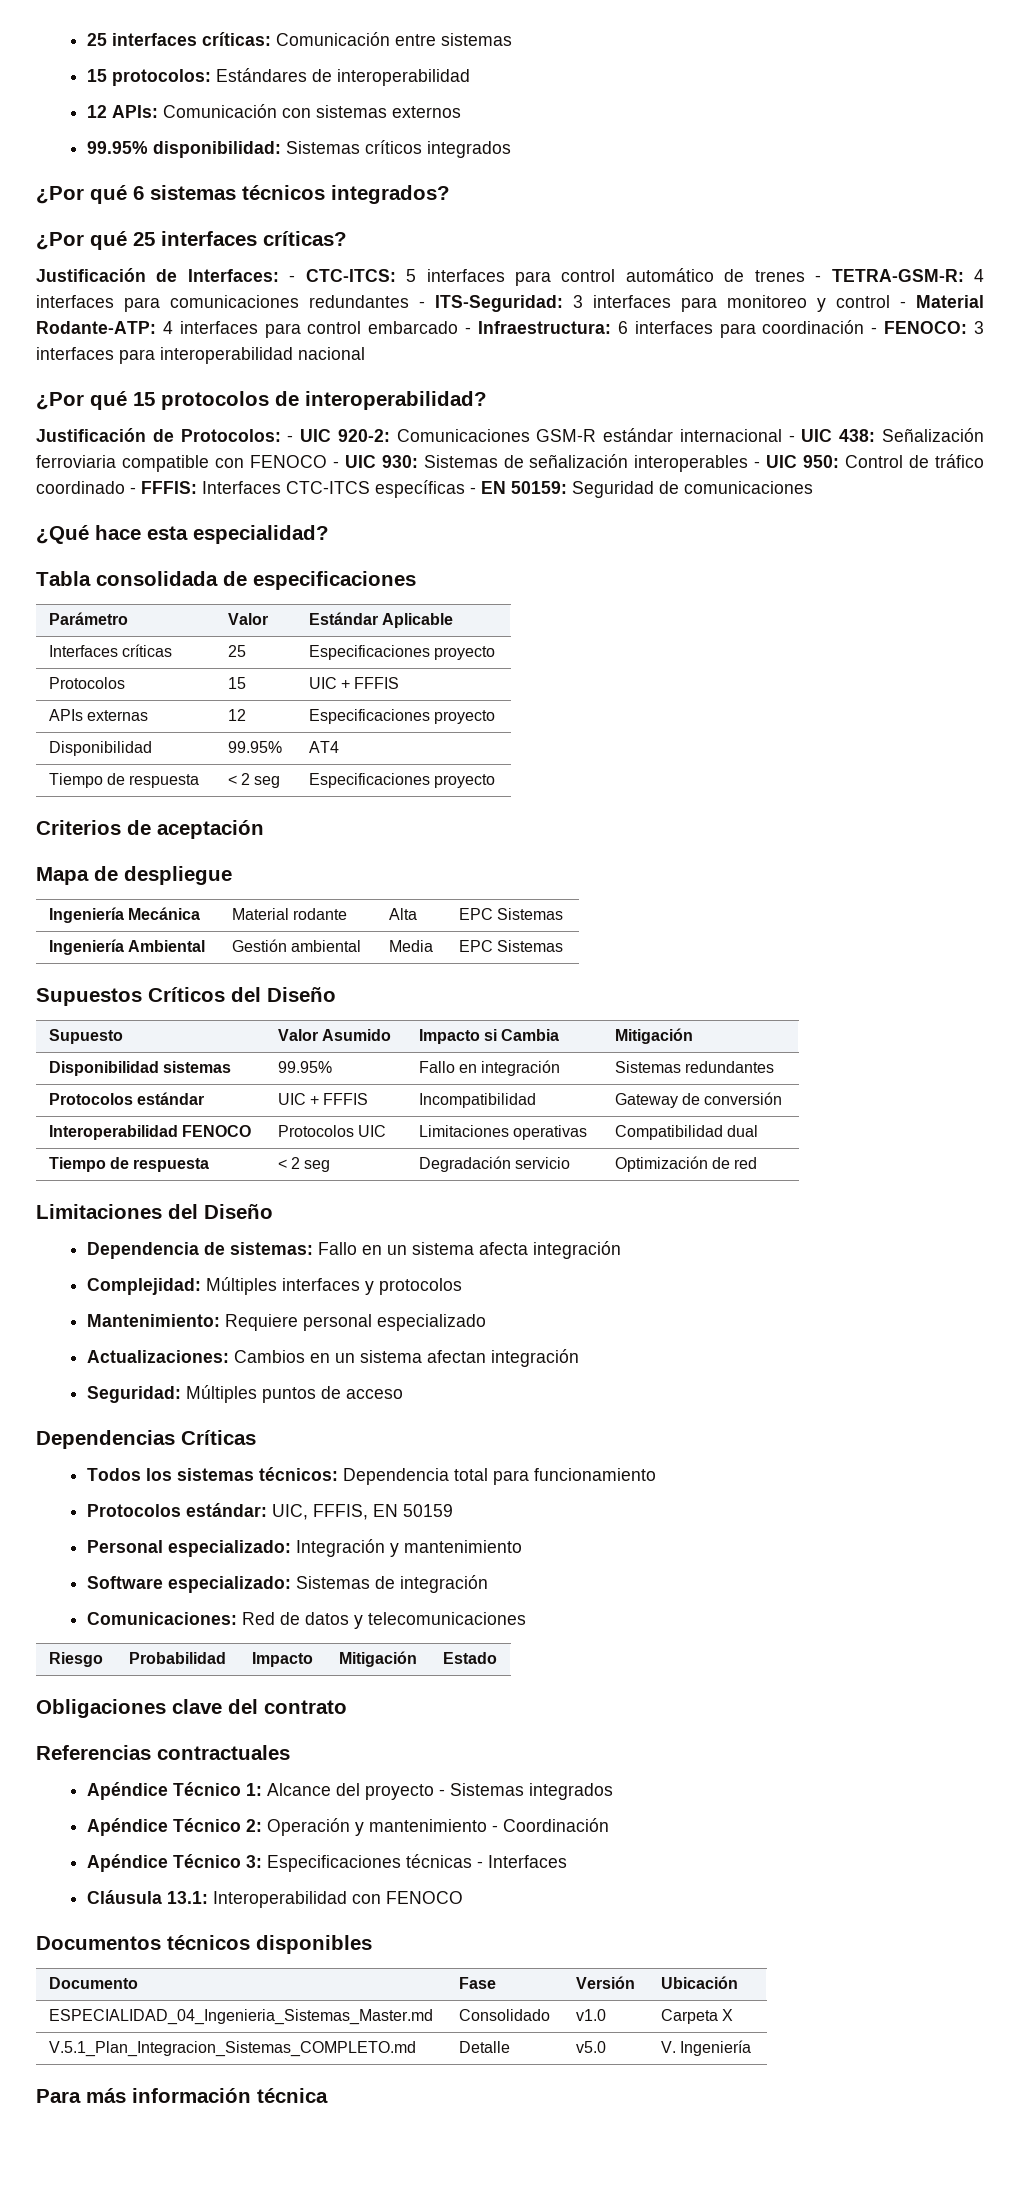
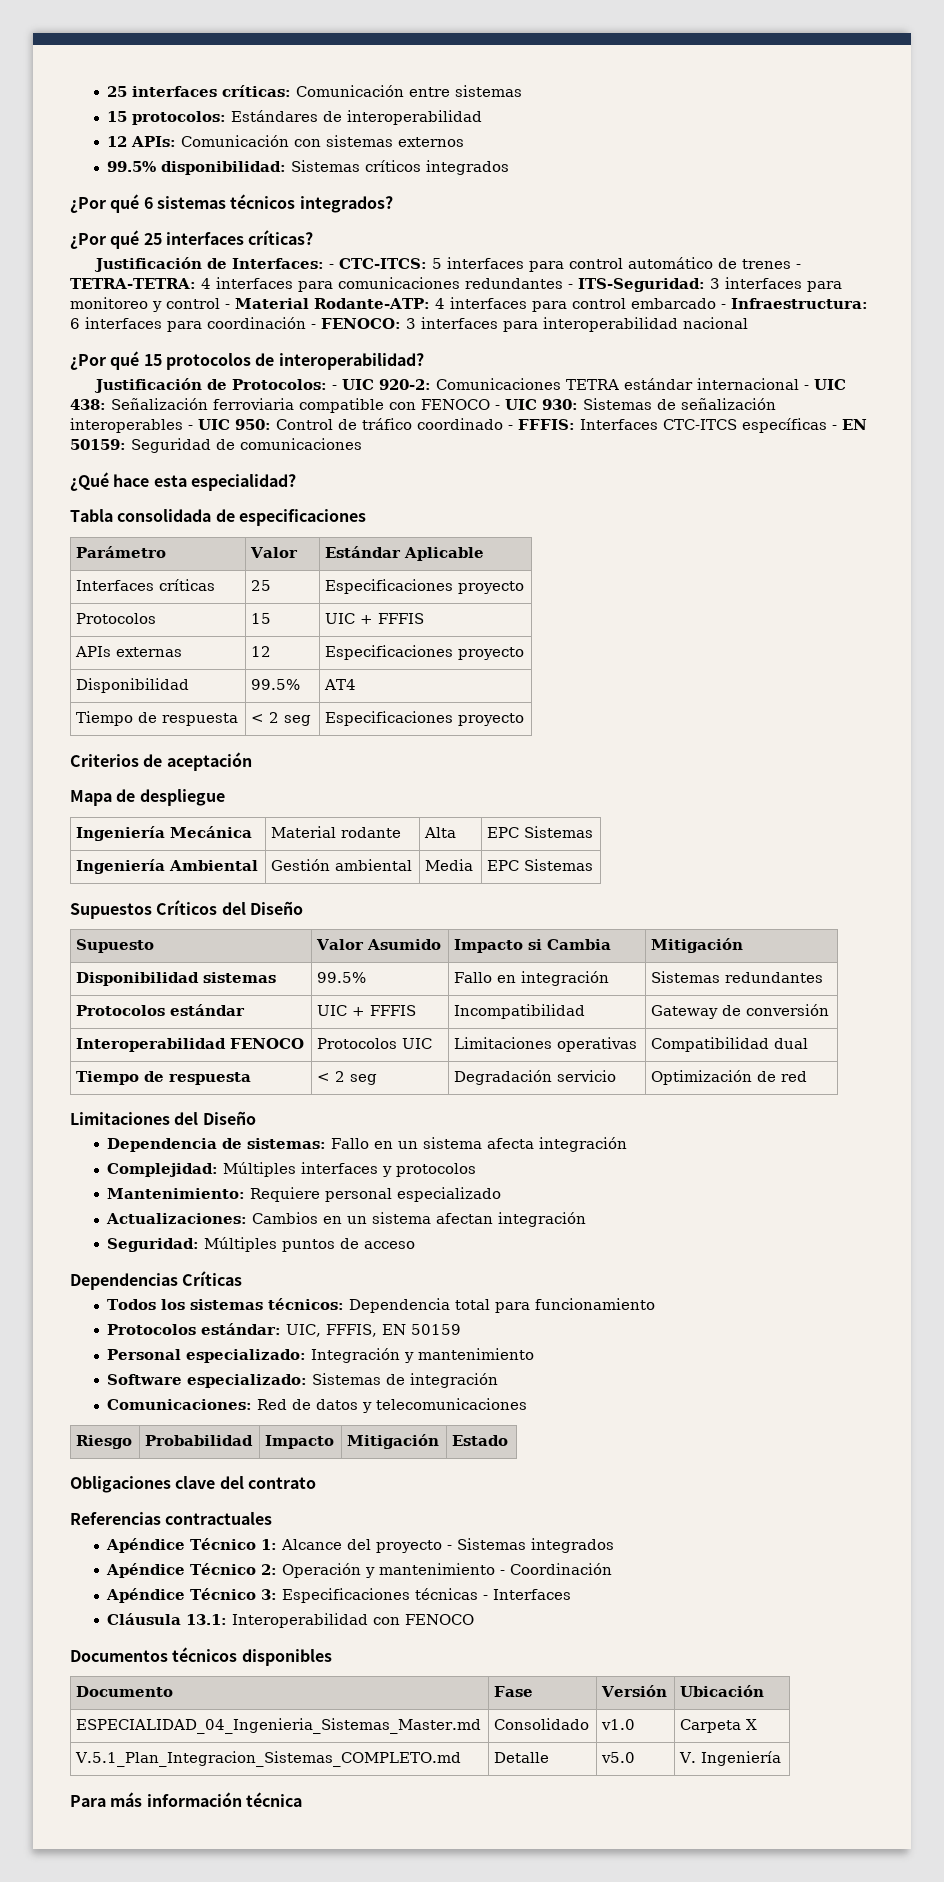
[86,141,148,154] 99.95% -> [107,161,157,172] 99.5%
[831,269,964,282] TETRA-GSM-R: -> [70,278,196,289] TETRA-TETRA:
[536,429,597,442] GSM-R -> [565,379,619,390] TETRA
[227,741,282,753] 99.95% -> [251,679,301,690] 99.5%
[277,1061,332,1073] 99.95% -> [317,972,367,983] 99.5%

